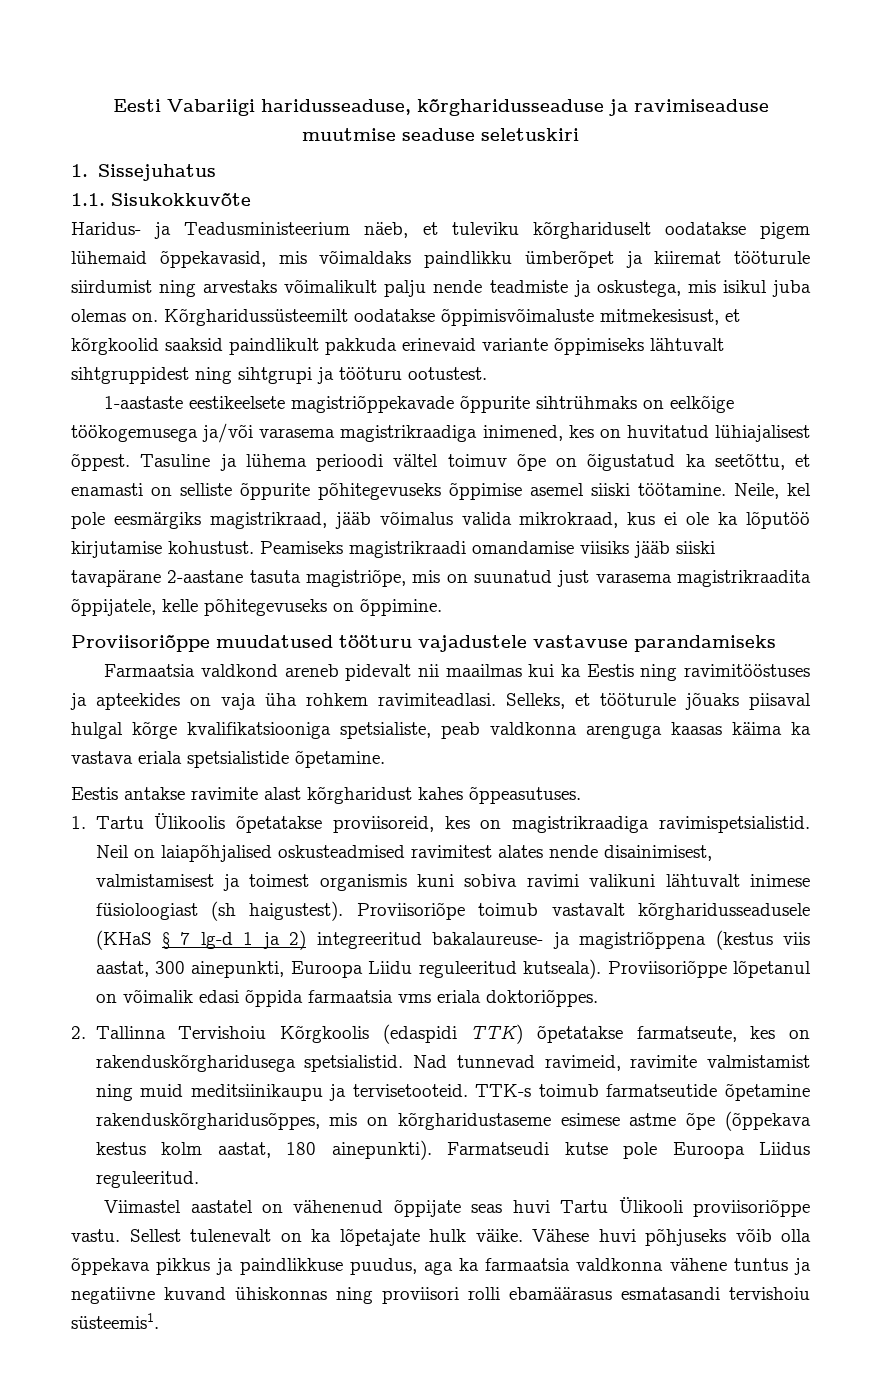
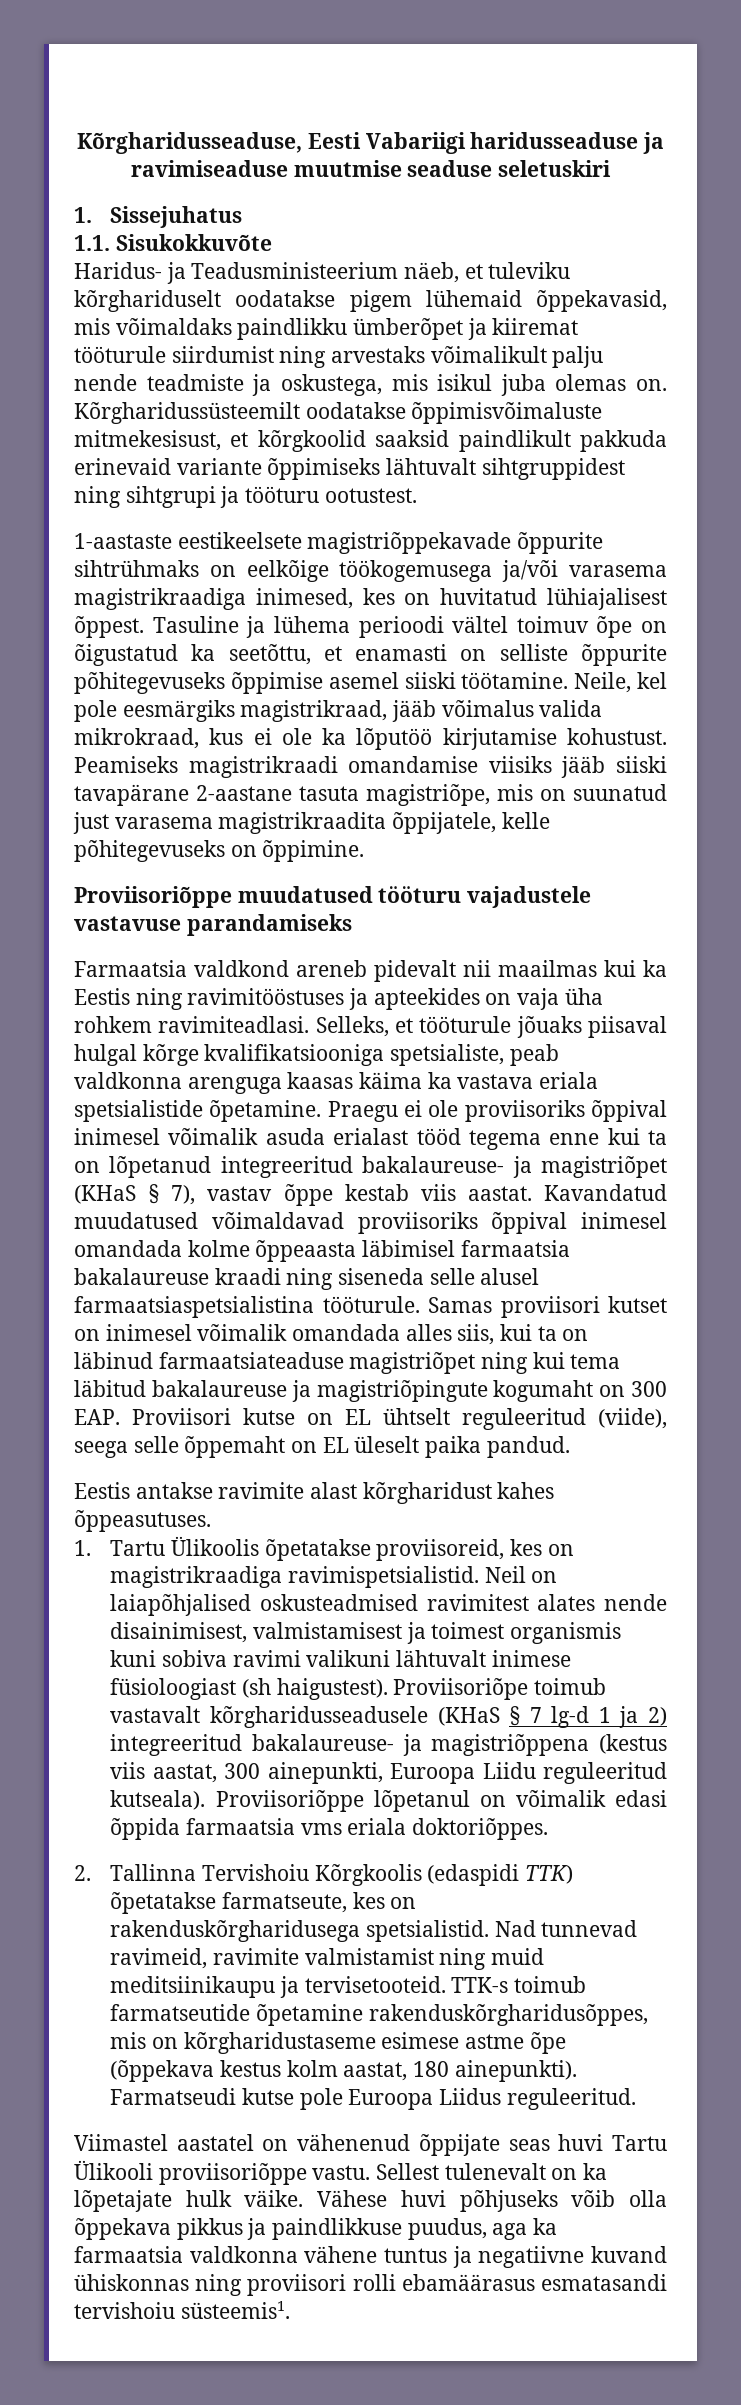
(112, 105) none -> [77,132,303,154] Kõrgharidusseaduse,
[260,98,604,116] haridusseaduse, kõrgharidusseaduse -> [470,132,639,149] haridusseaduse
[482,425,563,441] inimened, -> [255,588,353,609] inimesed,
(385, 759) none -> [327,1100,667,1122] [74,1128,667,1150] [74,1156,668,1178] [74,1184,667,1206] [74,1212,667,1234] [74,1240,570,1262] [74,1268,540,1290] [74,1296,667,1318] [74,1324,589,1345] [74,1352,621,1374] [74,1380,667,1402] [74,1408,667,1430] [74,1436,570,1458] Praegu ei ole proviisoriks õppival inimesel võimalik asuda erialast tööd tegema enne kui ta on lõpetanud integreeritud bakalaureuse- ja magistriõpet (KHaS § 7), vastav õppe kestab viis aastat. Kavandatud muudatused võimaldavad proviisoriks õppival inimesel omandada kolme õppeaasta läbimisel farmaatsia bakalaureuse kraadi ning siseneda selle alusel farmaatsiaspetsialistina tööturule. Samas proviisori kutset on inimesel võimalik omandada alles siis, kui ta on läbinud farmaatsiateaduse magistriõpet ning kui tema läbitud bakalaureuse ja magistriõpingute kogumaht on 300 EAP. Proviisori kutse on EL ühtselt reguleeritud (viide), seega selle õppemaht on EL üleselt paika pandud.

